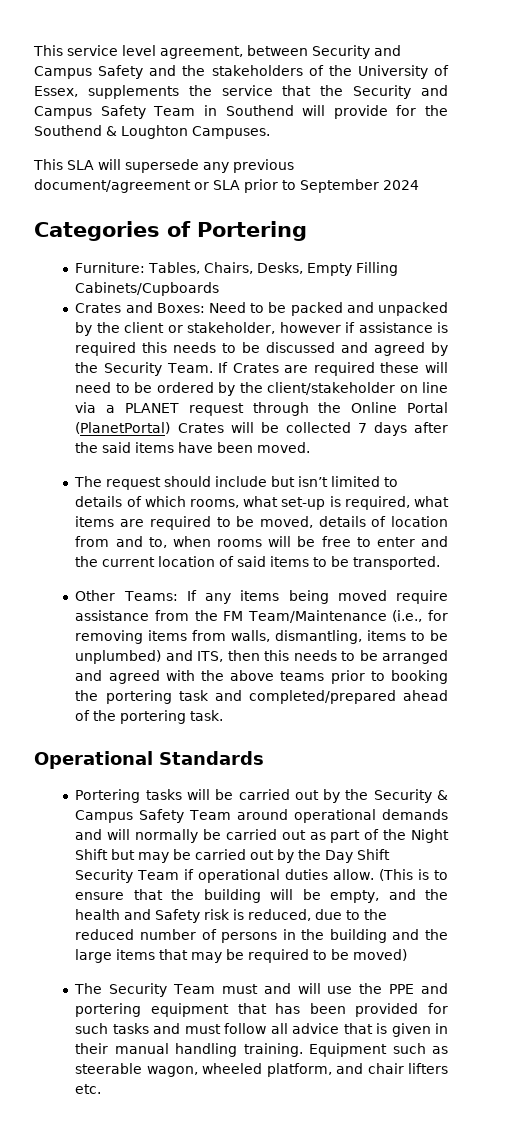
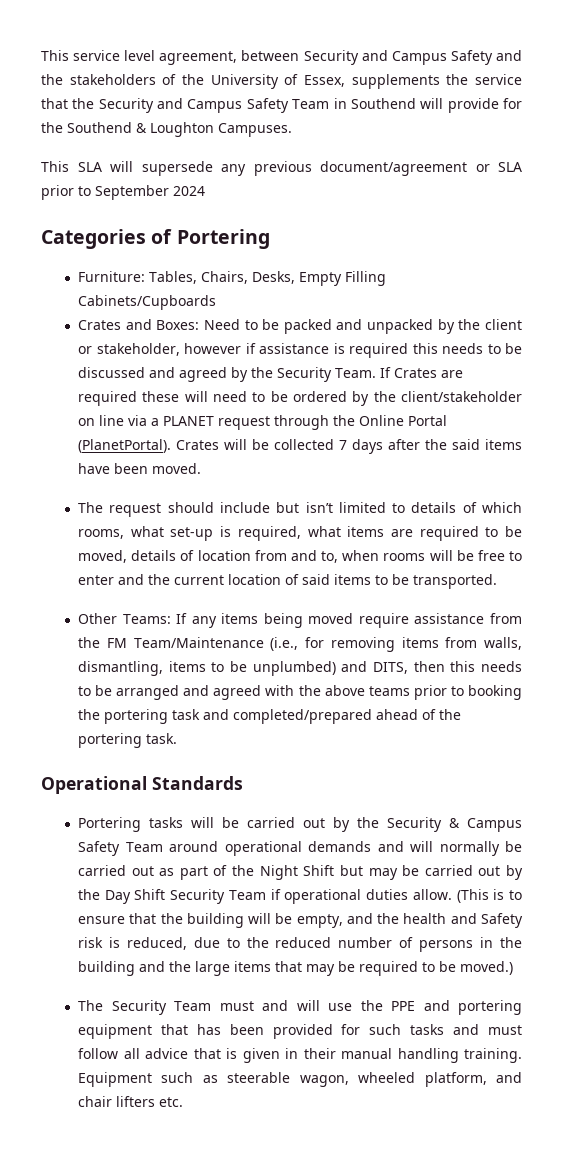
[75,422,171,434] (PlanetPortal) -> [78,439,172,453] (PlanetPortal).
[197,651,224,662] ITS, -> [373,662,409,674] DITS,
[353,949,408,961] moved) -> [460,961,514,975] moved.)

